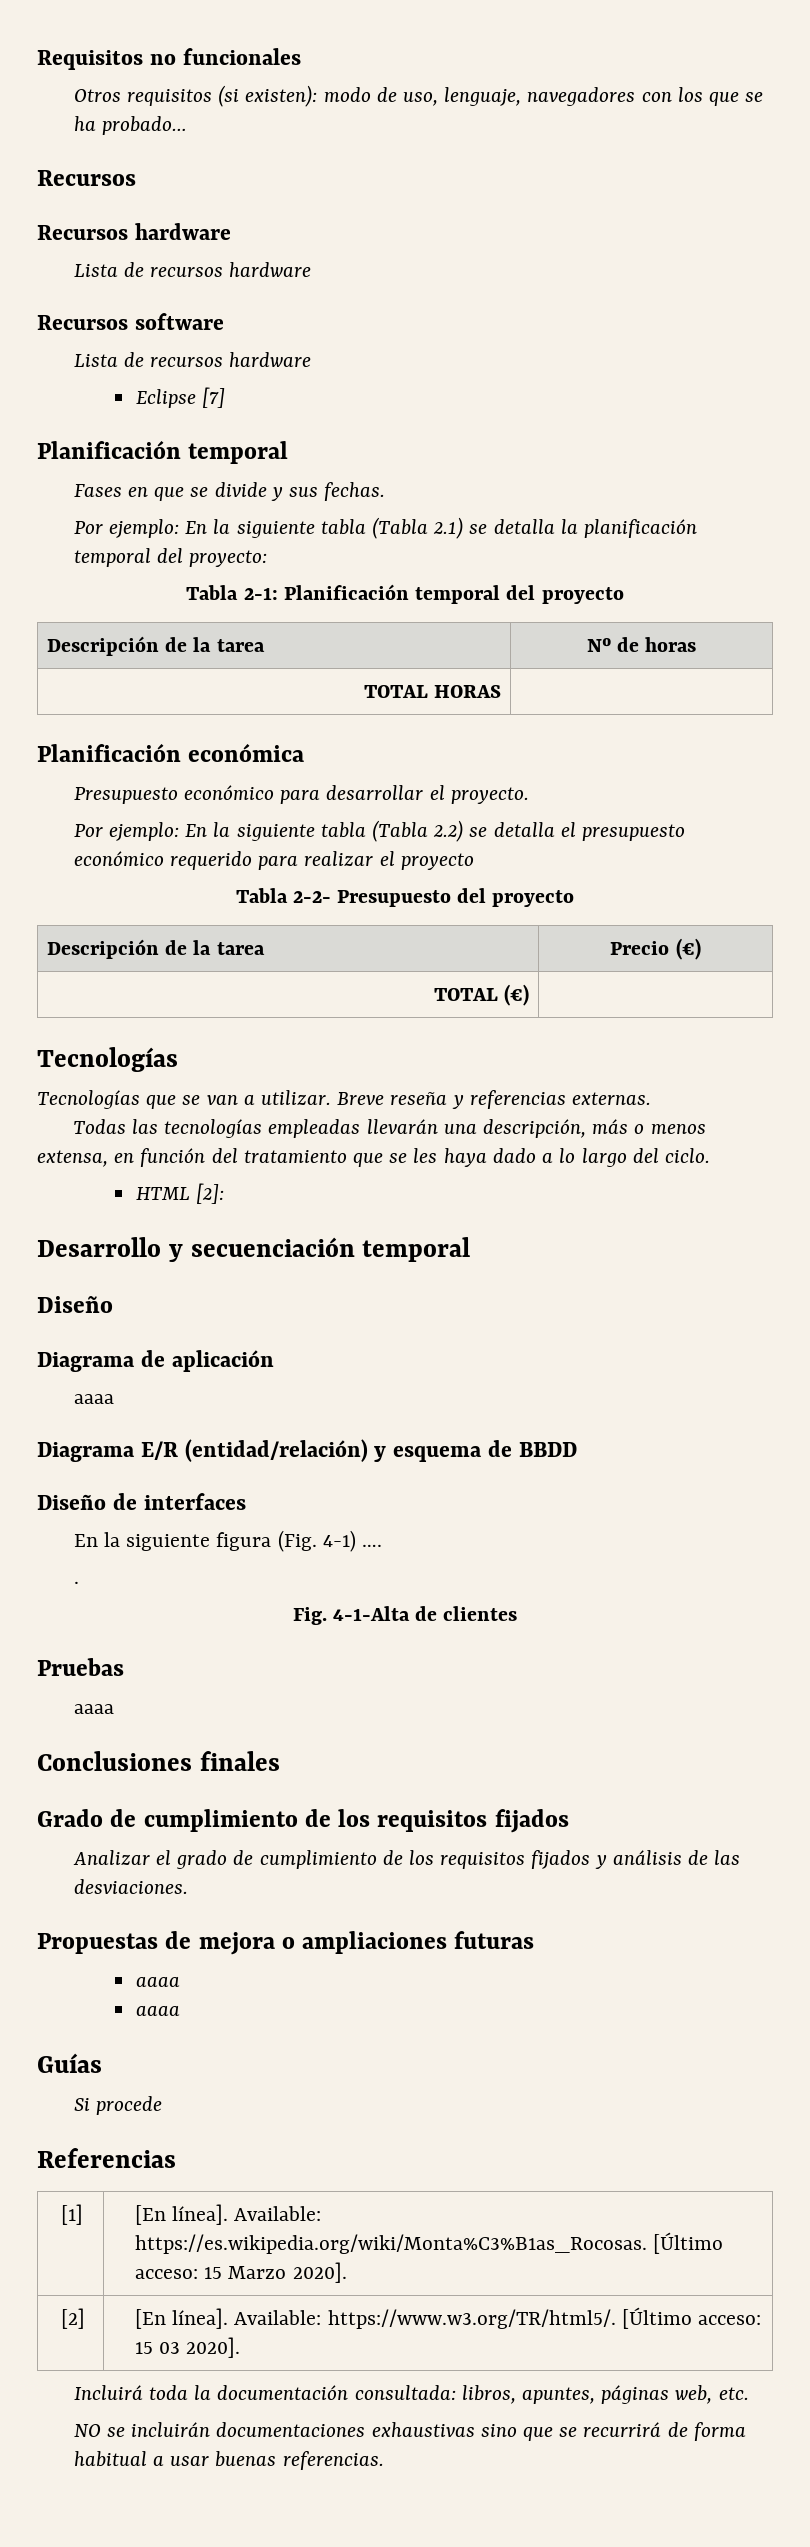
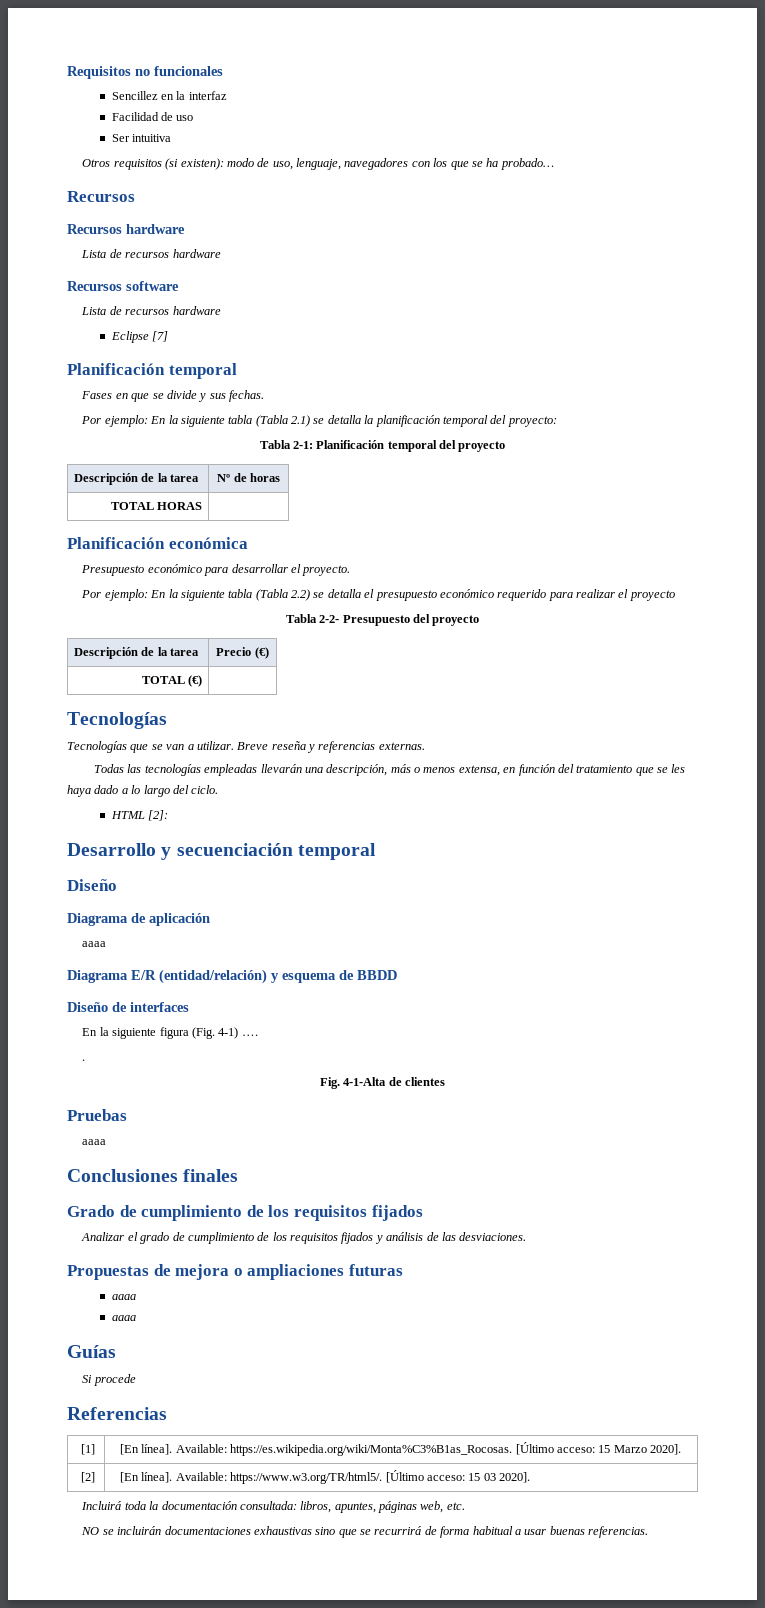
(301, 56) none -> [111,91,227,100] [111,112,194,121] [111,134,171,142] // Sencillez en la interfaz // Facilidad de uso // Ser intuitiva

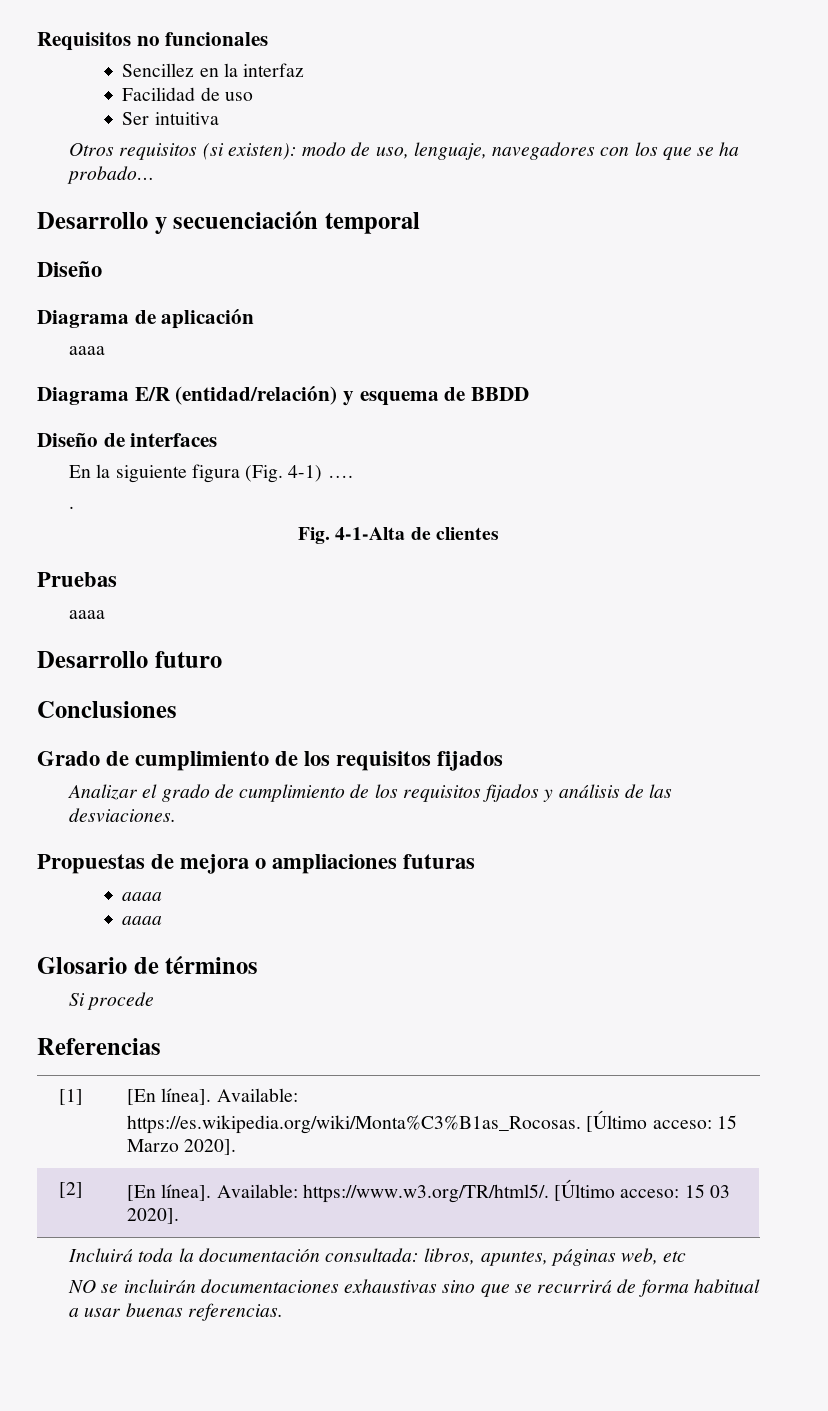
[67,191,135,202] [67,224,185,234] [81,249,221,258] [67,281,179,291] [81,306,221,315] [110,331,168,343] [67,363,237,379] [81,390,265,402] [81,415,557,427] [259,440,506,452] [73,473,199,485] [217,473,280,482] [110,502,203,510] [67,537,248,549] [81,564,351,576] [81,589,675,601] [285,614,480,626] [73,647,199,659] [216,647,269,659] [141,675,203,687] [67,712,167,729] [67,741,425,753] [94,764,686,776] [67,785,219,797] [110,810,168,821] // Recursos // Recursos hardware // Lista de recursos hardware // Recursos software // Lista de recursos hardware // Eclipse [7] // Planificación temporal // Fases en que se divide y sus fechas. // Por ejemplo: En la siguiente tabla (Tabla 2.1) se detalla la planificación temporal del proyecto: // Tabla 2-1: Planificación temporal del proyecto // Descripción de la tarea | Nº de horas // TOTAL HORAS | // Planificación económica // Presupuesto económico para desarrollar el proyecto. // Por ejemplo: En la siguiente tabla (Tabla 2.2) se detalla el presupuesto económico requerido para realizar el proyecto // Tabla 2-2- Presupuesto del proyecto // Descripción de la tarea | Precio (€) // TOTAL (€) | // Tecnologías // Tecnologías que se van a utilizar. Breve reseña y referencias externas. // Todas las tecnologías empleadas llevarán una descripción, más o menos extensa, en función del tratamiento que se les haya dado a lo largo del ciclo. // HTML [2]: -> (155, 175) none
(107, 1142) none -> [37,651,222,668] // Desarrollo futuro
[183,1169,239,1182] finales -> (177, 709) none
[67,1345,116,1358] Guías -> [37,956,259,974] Glosario de términos
[446,1502,465,1510] etc. -> [663,1251,687,1262] etc

